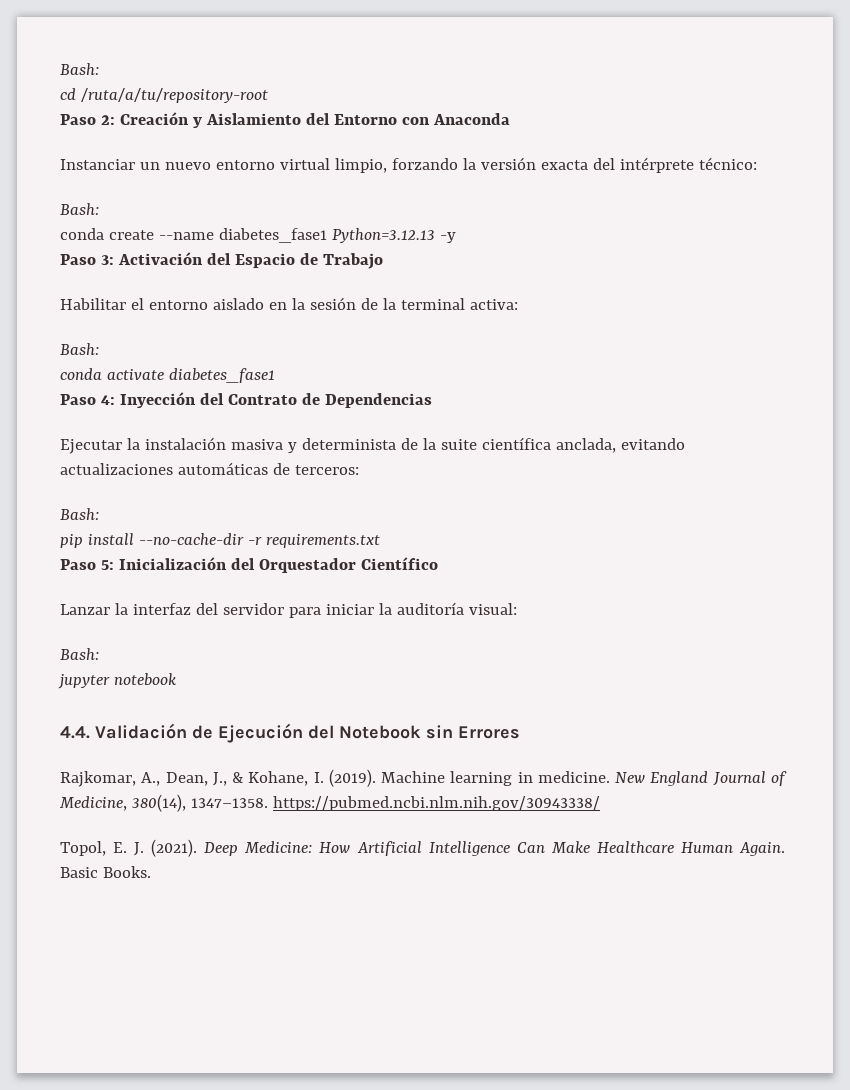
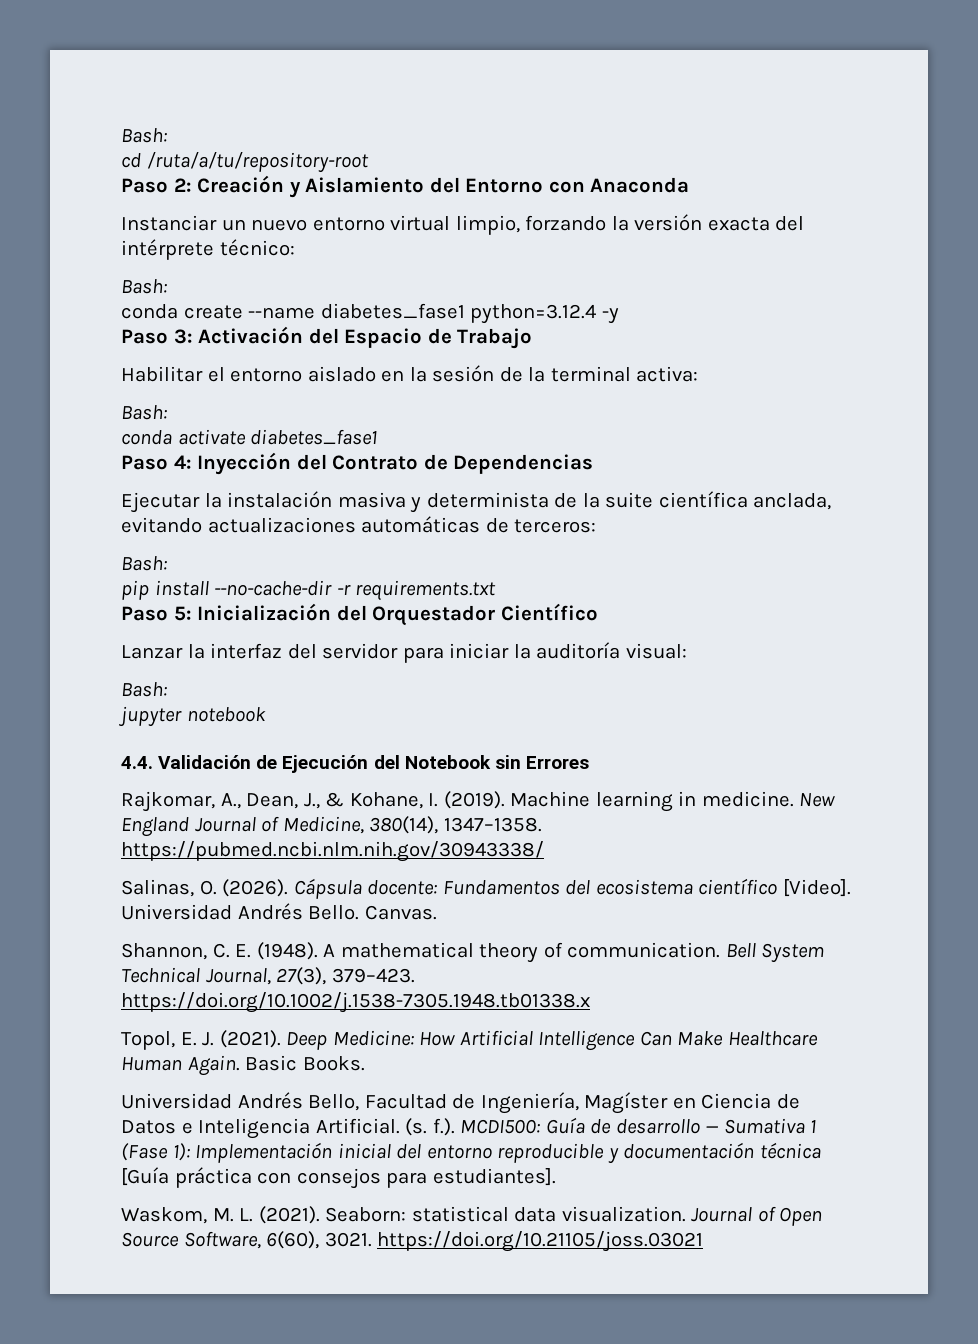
[331,228,435,243] Python=3.12.13 -> [470,304,597,324] python=3.12.4
(600, 803) none -> [121,878,851,899] [121,903,437,920] [121,942,825,963] [121,967,415,985] [121,992,590,1013] // Salinas, O. (2026). Cápsula docente: Fundamentos del ecosistema científico [Video]. Universidad Andrés Bello. Canvas. // Shannon, C. E. (1948). A mathematical theory of communication. Bell System Technical Journal, 27(3), 379–423. https://doi.org/10.1002/j.1538-7305.1948.tb01338.x
(151, 872) none -> [121,1092,800,1114] [121,1117,817,1139] [121,1142,821,1164] [121,1167,556,1189] [121,1206,823,1226] [121,1231,704,1252] // Universidad Andrés Bello, Facultad de Ingeniería, Magíster en Ciencia de Datos e Inteligencia Artificial. (s. f.). MCDI500: Guía de desarrollo — Sumativa 1 (Fase 1): Implementación inicial del entorno reproducible y documentación técnica [Guía práctica con consejos para estudiantes]. // Waskom, M. L. (2021). Seaborn: statistical data visualization. Journal of Open Source Software, 6(60), 3021. https://doi.org/10.21105/joss.03021

